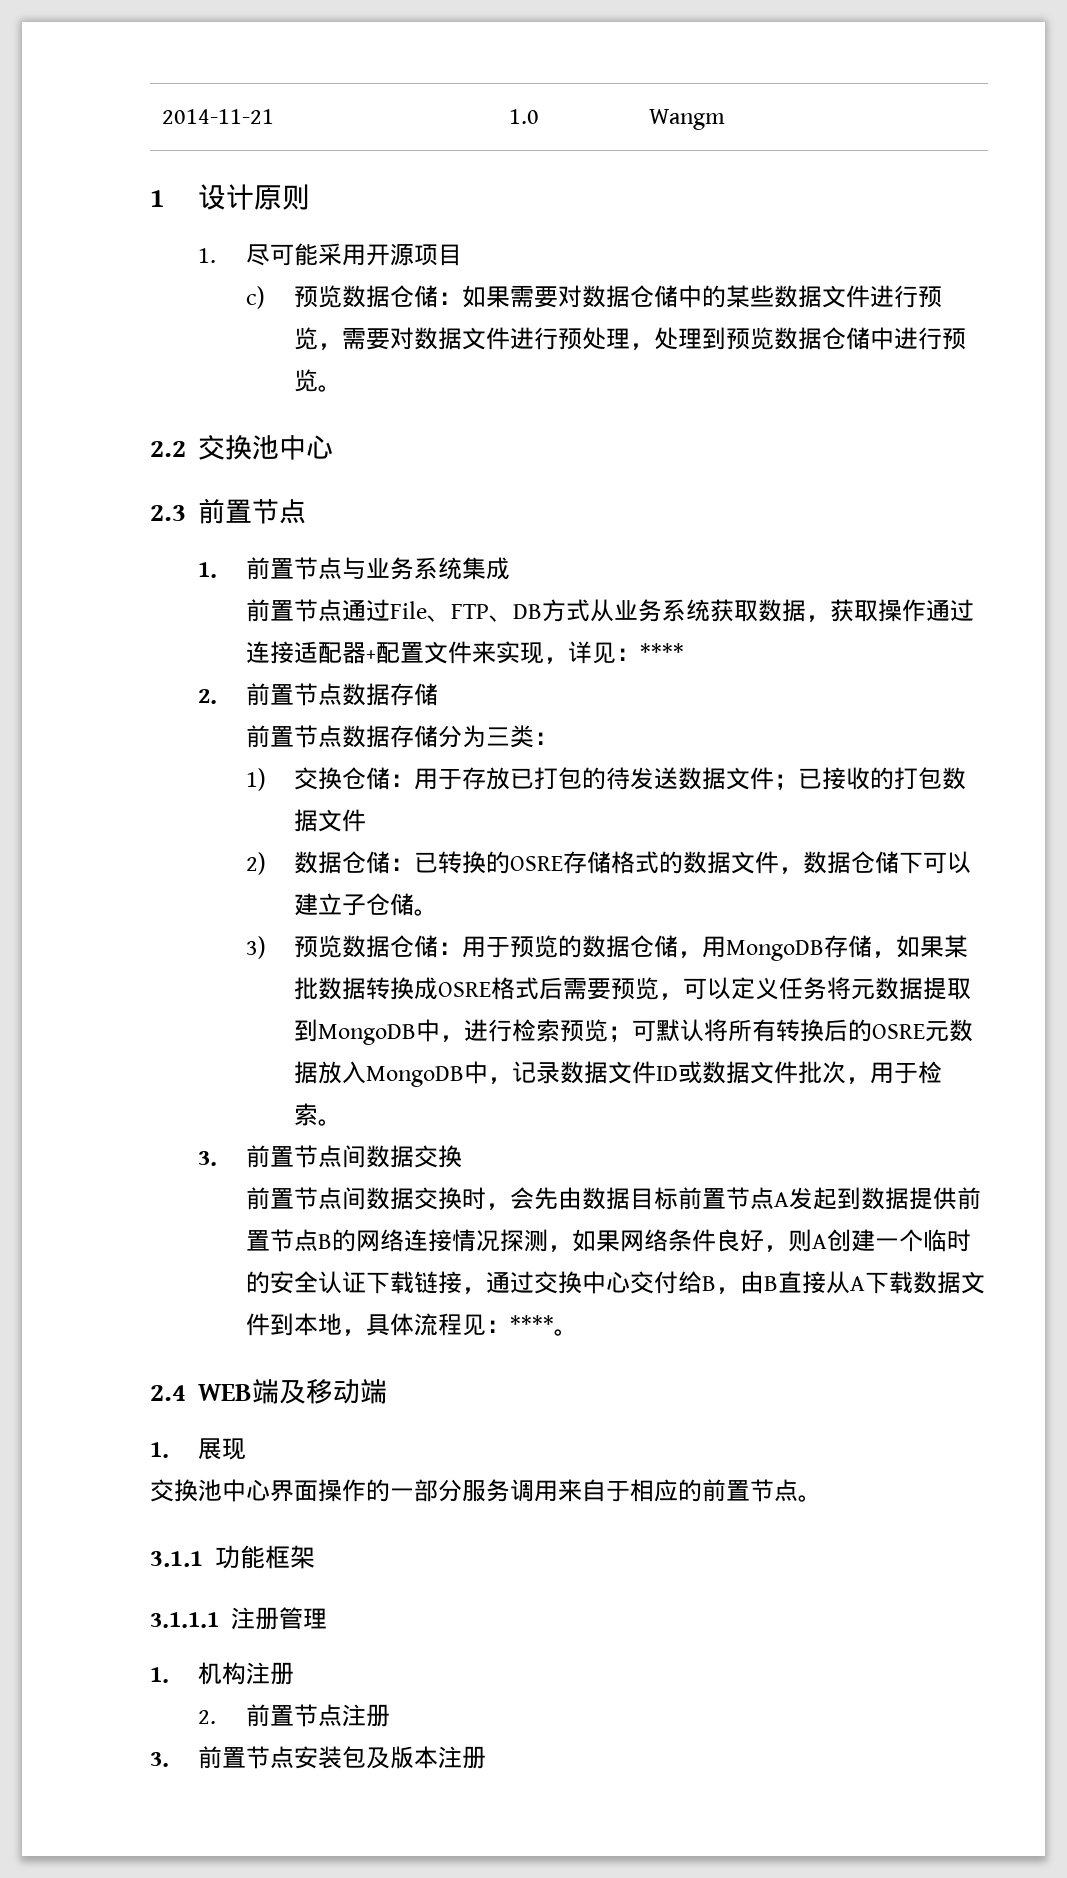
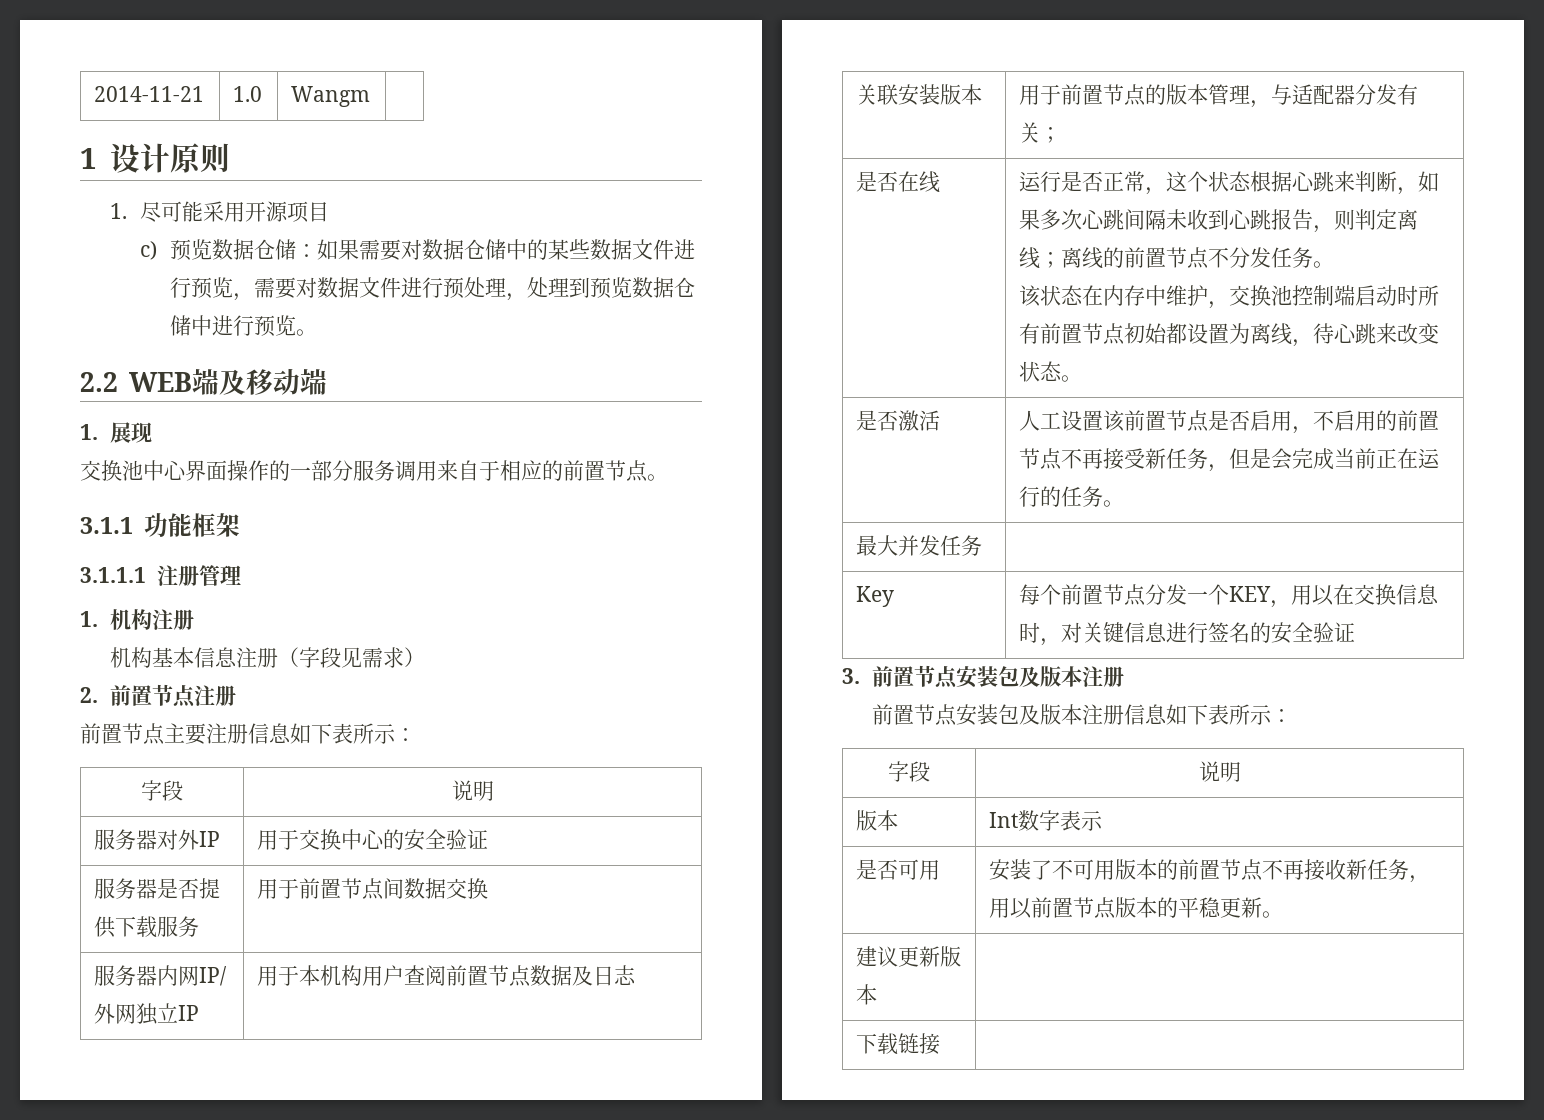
[198,435,333,460] [150,498,306,524] [197,557,510,580] [245,599,974,622] [245,641,684,664] [197,683,438,706] [245,725,558,748] [245,767,966,791] [293,809,366,832] [245,851,971,875] [293,893,438,916] [245,935,968,961] [293,977,971,1000] [293,1019,973,1045] [293,1061,942,1087] [293,1103,342,1126] [197,1145,462,1168] [245,1187,981,1210] [245,1229,971,1252] [245,1271,985,1294] [245,1313,578,1336] [150,1385,186,1401] 交换池中心 // 2.3前置节点 // 1.前置节点与业务系统集成 // 前置节点通过File、FTP、DB方式从业务系统获取数据，获取操作通过连接适配器+配置文件来实现，详见：**** // 2.前置节点数据存储 // 前置节点数据存储分为三类： // 1)交换仓储：用于存放已打包的待发送数据文件；已接收的打包数据文件 // 2)数据仓储：已转换的OSRE存储格式的数据文件，数据仓储下可以建立子仓储。 // 3)预览数据仓储：用于预览的数据仓储，用MongoDB存储，如果某批数据转换成OSRE格式后需要预览，可以定义任务将元数据提取到MongoDB中，进行检索预览；可默认将所有转换后的OSRE元数据放入MongoDB中，记录数据文件ID或数据文件批次，用于检索。 // 3.前置节点间数据交换 // 前置节点间数据交换时，会先由数据目标前置节点A发起到数据提供前置节点B的网络连接情况探测，如果网络条件良好，则A创建一个临时的安全认证下载链接，通过交换中心交付给B，由B直接从A下载数据文件到本地，具体流程见：****。 // 2.4 -> (118, 382) none
[197,1704,390,1727] 2.前置节点注册 -> [109,647,425,668] [80,684,236,708] [80,723,416,745] [141,780,183,801] [451,780,494,801] [94,829,221,850] [257,829,489,851] [94,878,221,899] [94,916,200,938] [257,878,489,900] [94,965,228,986] [94,1003,200,1025] [257,965,637,987] [856,84,983,106] [1019,84,1419,108] [1019,122,1062,143] [856,171,941,193] [1019,171,1440,195] [1019,209,1419,233] [1019,247,1335,269] [1019,285,1440,309] [1019,323,1440,347] [1019,361,1083,382] [856,410,941,431] [1019,410,1440,434] [1019,448,1441,472] [1019,486,1125,507] [856,535,983,556] [856,586,895,607] [1019,584,1440,608] [1019,622,1356,646] 机构基本信息注册（字段见需求） // 2.前置节点注册 // 前置节点主要注册信息如下表所示： // 字段 | 说明 // 服务器对外IP | 用于交换中心的安全验证 // 服务器是否提供下载服务 | 用于前置节点间数据交换 // 服务器内网IP/外网独立IP | 用于本机构用户查阅前置节点数据及日志 // 关联安装版本 | 用于前置节点的版本管理，与适配器分发有关； // 是否在线 | 运行是否正常，这个状态根据心跳来判断，如果多次心跳间隔未收到心跳报告，则判定离线；离线的前置节点不分发任务。 // 该状态在内存中维护，交换池控制端启动时所有前置节点初始都设置为离线，待心跳来改变状态。 // 是否激活 | 人工设置该前置节点是否启用，不启用的前置节点不再接受新任务，但是会完成当前正在运行的任务。 // 最大并发任务 | // Key | 每个前置节点分发一个KEY，用以在交换信息时，对关键信息进行签名的安全验证
(486, 1757) none -> [871,704,1292,726] [888,761,930,782] [1198,761,1241,782] [856,810,899,831] [989,810,1104,831] [856,859,941,880] [989,859,1431,883] [989,897,1284,919] [856,946,962,967] [856,984,878,1005] [856,1033,941,1055] // 前置节点安装包及版本注册信息如下表所示： // 字段 | 说明 // 版本 | Int数字表示 // 是否可用 | 安装了不可用版本的前置节点不再接收新任务，用以前置节点版本的平稳更新。 // 建议更新版本 | // 下载链接 |

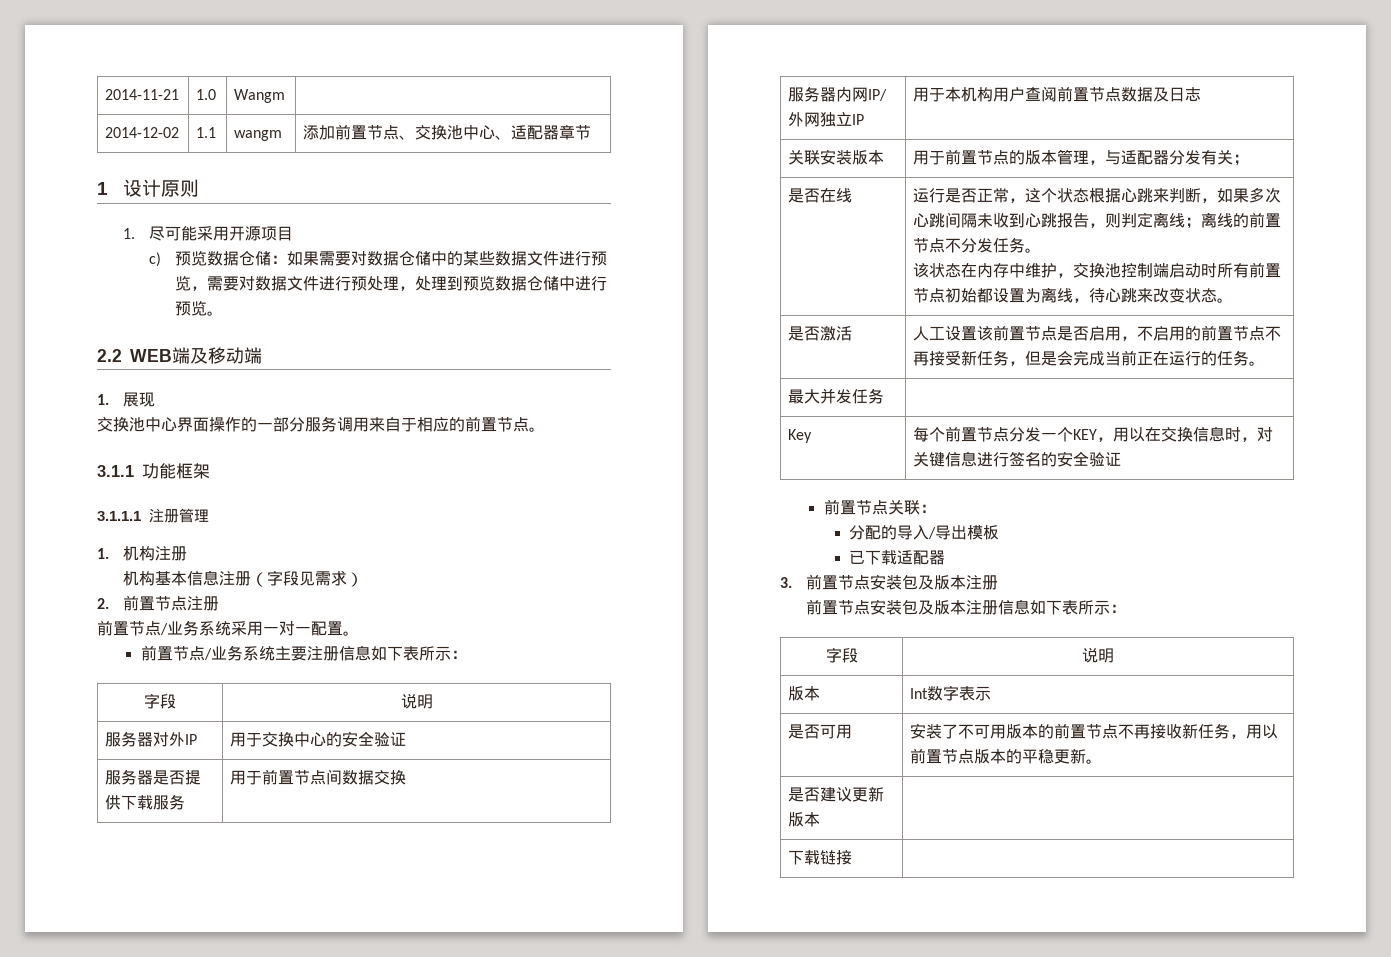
(371, 96) none -> [105,127,180,138] [196,127,217,138] [234,130,283,141] [303,124,592,140] // 2014-12-02 | 1.1 | wangm | 添加前置节点、交换池中心、适配器章节
(165, 734) none -> [160,620,359,636] [140,645,275,661] /业务系统采用一对一配置。 // 前置节点/业务系统
(1356, 632) none -> [823,499,936,515] [849,525,1000,540] [849,550,946,565] // 前置节点关联： // 分配的导入/导出模板 // 已下载适配器
(1284, 914) none -> [788,787,821,802] 是否

